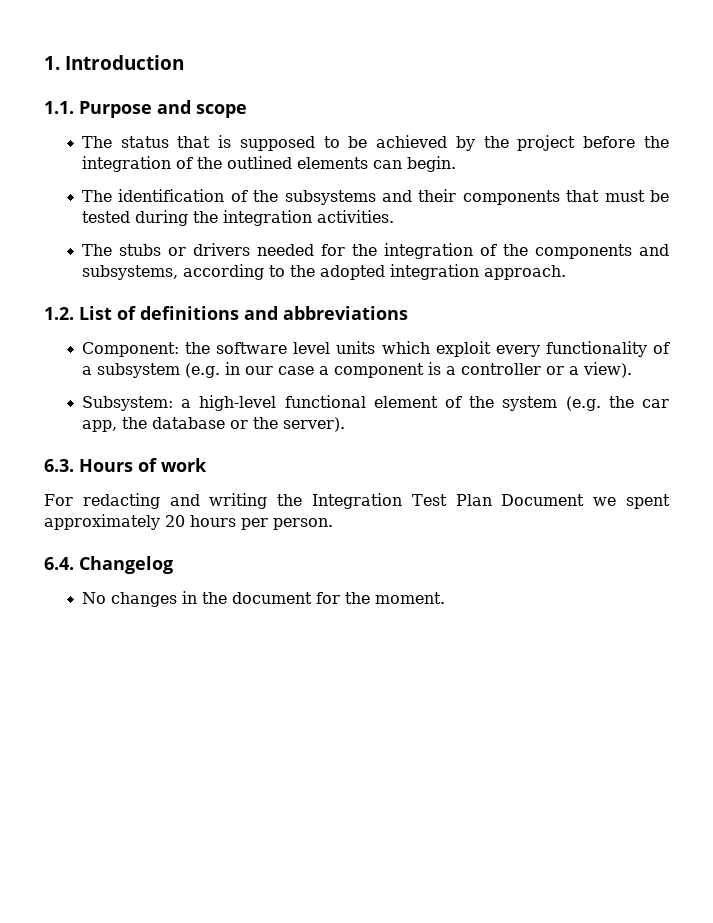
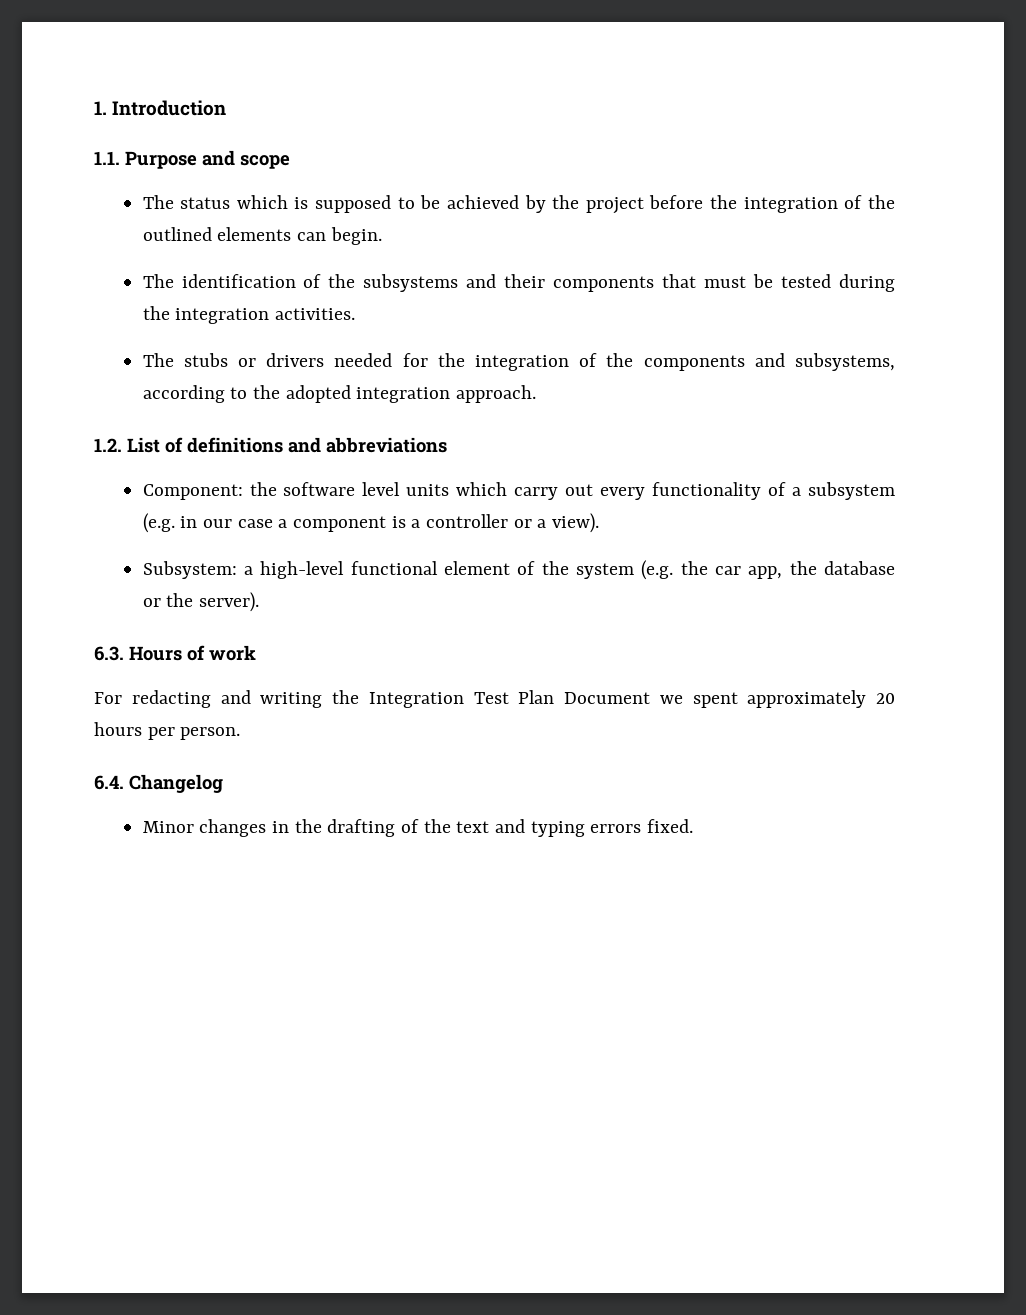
[177,136,211,148] that -> [236,195,288,209] which
[435,341,491,357] exploit -> [514,484,594,500] carry out
[81,592,106,604] No -> [142,821,194,833] Minor
[231,592,445,604] document for the moment. -> [327,819,693,837] drafting of the text and typing errors fixed.

